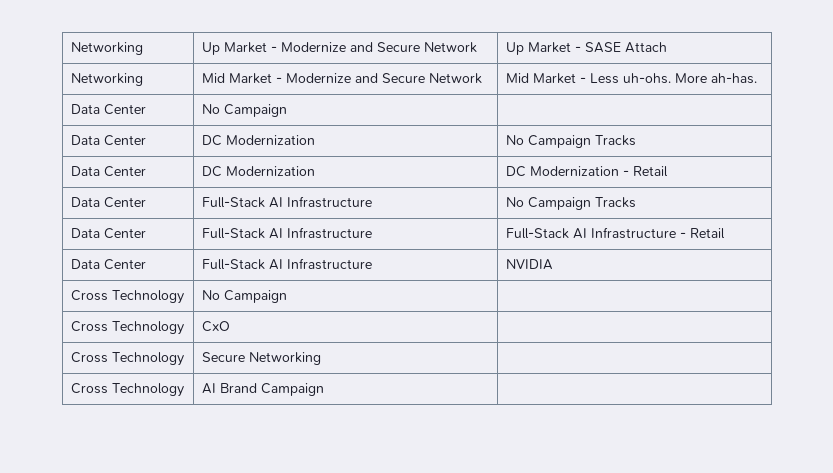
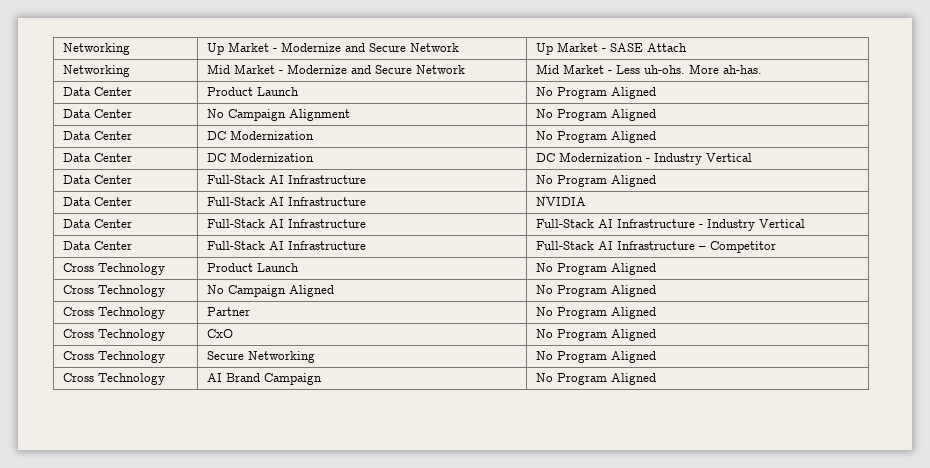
(757, 78) none -> [62,87,132,96] [206,87,299,96] [535,87,656,99] // Data Center | Product Launch | No Program Aligned
(287, 110) | -> [288,109,350,121] [535,109,656,121] Alignment | No Program Aligned
[527,135,636,148] Campaign Tracks -> [556,131,656,143] Program Aligned
[632,166,668,177] Retail -> [653,153,752,165] Industry Vertical
[527,197,636,210] [70,228,146,239] [201,227,372,239] [505,227,725,239] [70,259,146,270] [201,258,372,270] [505,259,553,270] [70,290,184,304] [201,290,287,303] Campaign Tracks // Data Center | Full-Stack AI Infrastructure | Full-Stack AI Infrastructure - Retail // Data Center | Full-Stack AI Infrastructure | NVIDIA // Cross Technology | No Campaign | -> [556,175,656,187] [62,197,132,206] [206,197,366,206] [535,197,586,206] [62,219,132,228] [206,219,366,228] [535,219,805,231] [62,241,132,250] [206,241,366,250] [535,241,776,253] [62,263,165,275] [206,263,299,272] [535,263,656,275] [62,285,165,297] [206,285,334,297] [535,285,656,297] [62,307,165,319] [206,307,250,316] [535,307,656,319] Program Aligned // Data Center | Full-Stack AI Infrastructure | NVIDIA // Data Center | Full-Stack AI Infrastructure | Full-Stack AI Infrastructure - Industry Vertical // Data Center | Full-Stack AI Infrastructure | Full-Stack AI Infrastructure – Competitor // Cross Technology | Product Launch | No Program Aligned // Cross Technology | No Campaign Aligned | No Program Aligned // Cross Technology | Partner | No Program Aligned
(230, 326) none -> [535,329,656,341] No Program Aligned
(321, 358) none -> [535,351,656,363] No Program Aligned
(324, 389) none -> [535,373,656,385] No Program Aligned

